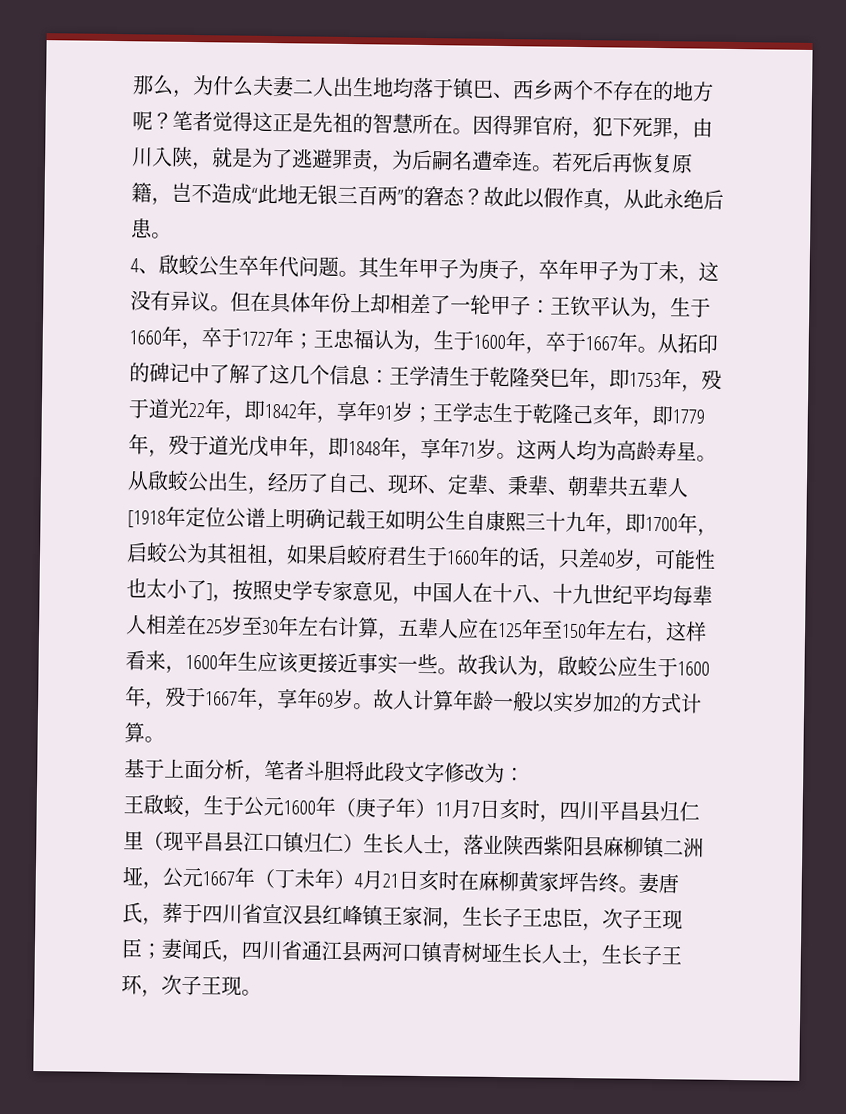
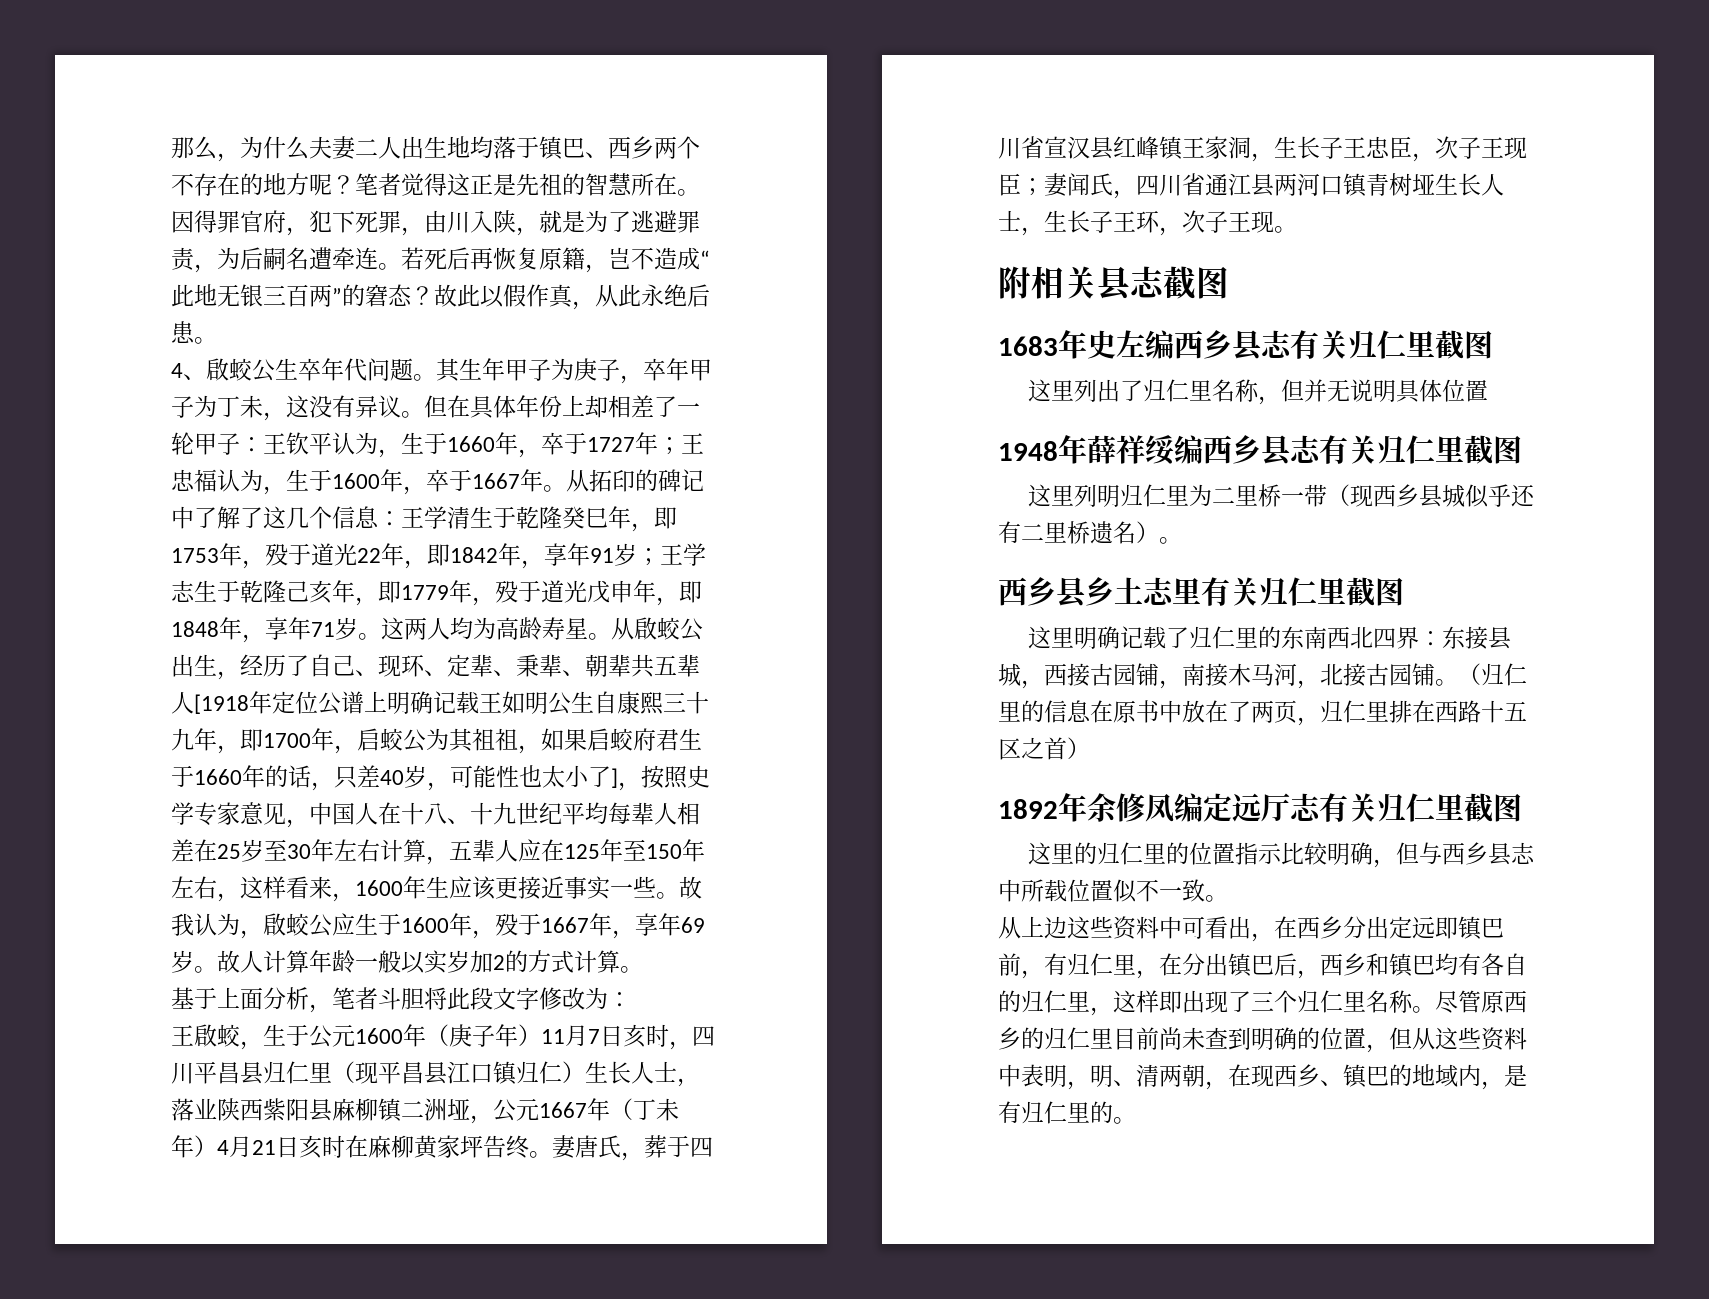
(262, 992) none -> [998,266,1229,301] [998,330,1493,361] [1028,379,1489,405] [998,435,1522,466] [1028,484,1536,508] [998,521,1182,544] [998,577,1404,608] [1028,626,1512,650] [998,663,1527,689] [998,700,1527,726] [998,737,1090,760] [998,793,1522,823] [1028,842,1536,868] [998,879,1228,903] [998,916,1504,942] [998,953,1527,979] [998,990,1527,1016] [998,1027,1527,1053] [998,1064,1527,1090] [998,1101,1136,1124] // 附相关县志截图 // 1683年史左编西乡县志有关归仁里截图 // 这里列出了归仁里名称，但并无说明具体位置 // 1948年薛祥绥编西乡县志有关归仁里截图 // 这里列明归仁里为二里桥一带（现西乡县城似乎还有二里桥遗名）。 // 西乡县乡土志里有关归仁里截图 // 这里明确记载了归仁里的东南西北四界：东接县城，西接古园铺，南接木马河，北接古园铺。（归仁里的信息在原书中放在了两页，归仁里排在西路十五区之首） // 1892年余修凤编定远厅志有关归仁里截图 // 这里的归仁里的位置指示比较明确，但与西乡县志中所载位置似不一致。 // 从上边这些资料中可看出，在西乡分出定远即镇巴前，有归仁里，在分出镇巴后，西乡和镇巴均有各自的归仁里，这样即出现了三个归仁里名称。尽管原西乡的归仁里目前尚未查到明确的位置，但从这些资料中表明，明、清两朝，在现西乡、镇巴的地域内，是有归仁里的。

